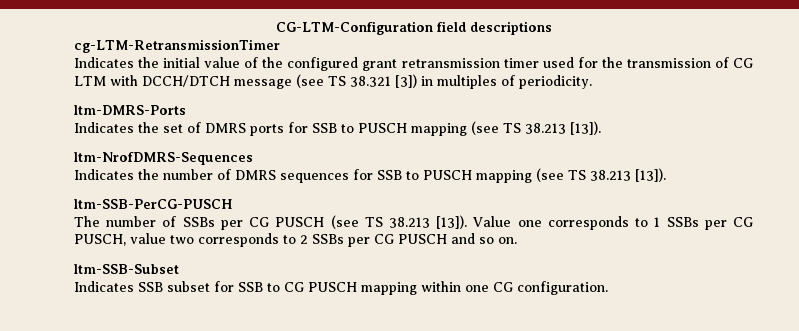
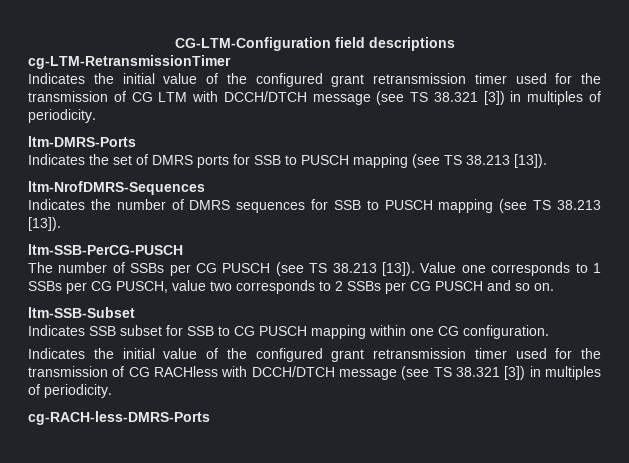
(608, 288) none -> [28,348,601,362] [28,366,601,380] [28,384,112,398] [28,411,210,425] // Indicates the initial value of the configured grant retransmission timer used for the transmission of CG RACHless with DCCH/DTCH message (see TS 38.321 [3]) in multiples of periodicity. // cg-RACH-less-DMRS-Ports

